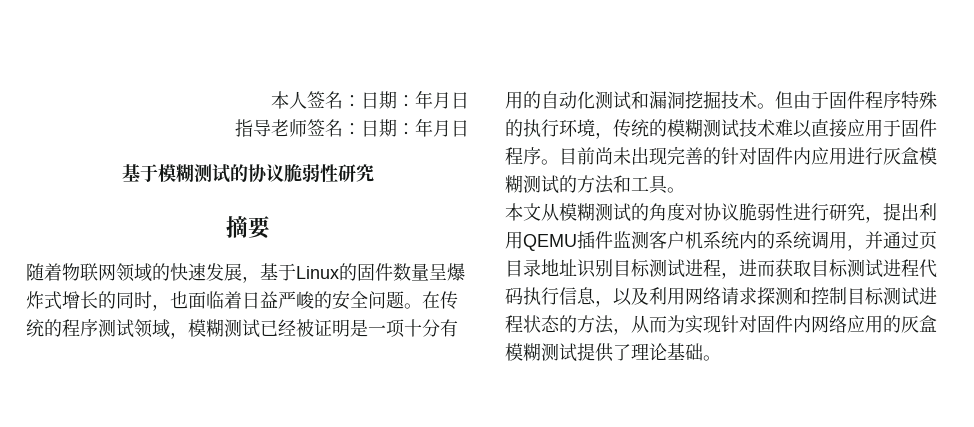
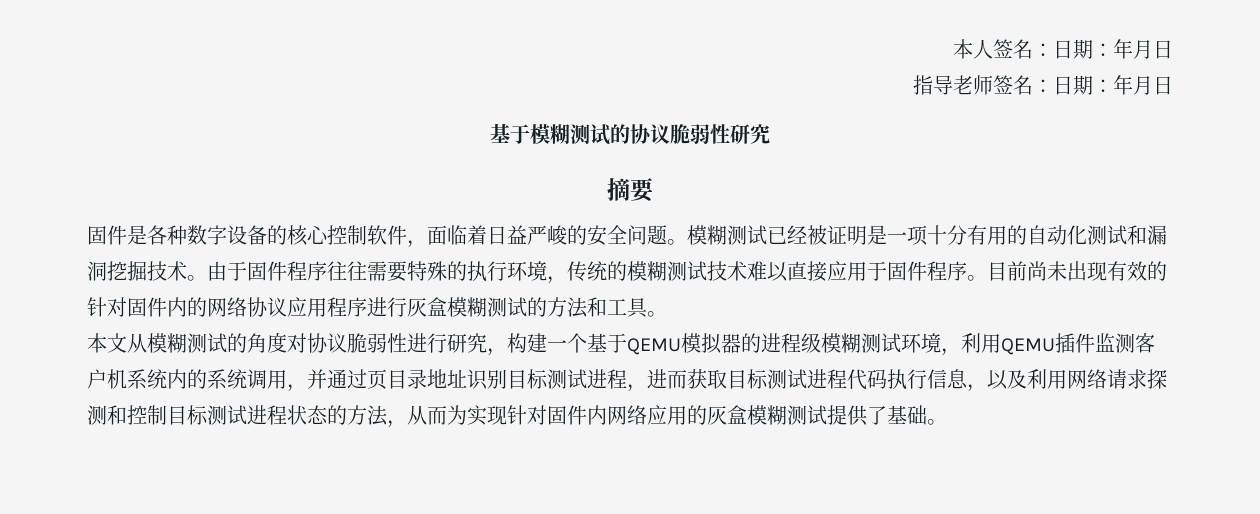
[26,263,465,283] [26,291,188,311] 随着物联网领域的快速发展，基于Linux的固件数量呈爆炸式增长的同时，也 -> [87,225,427,248] 固件是各种数字设备的核心控制软件，
[422,291,458,310] [26,319,188,339] 在传统的程序测试领域， -> (687, 242) none
[775,91,793,109] 但 -> (207, 278) none
(901, 100) none -> [327,261,407,282] 往往需要
[667,146,703,165] 完善 -> [1107,261,1147,281] 有效
[811,147,847,165] 应用 -> [187,297,367,317] 的网络协议应用程序
[883,203,919,221] 提出 -> [507,333,961,356] 构建一个基于QEMU模拟器的进程级模糊测试环境，
[631,343,667,361] 理论 -> (887, 415) none

